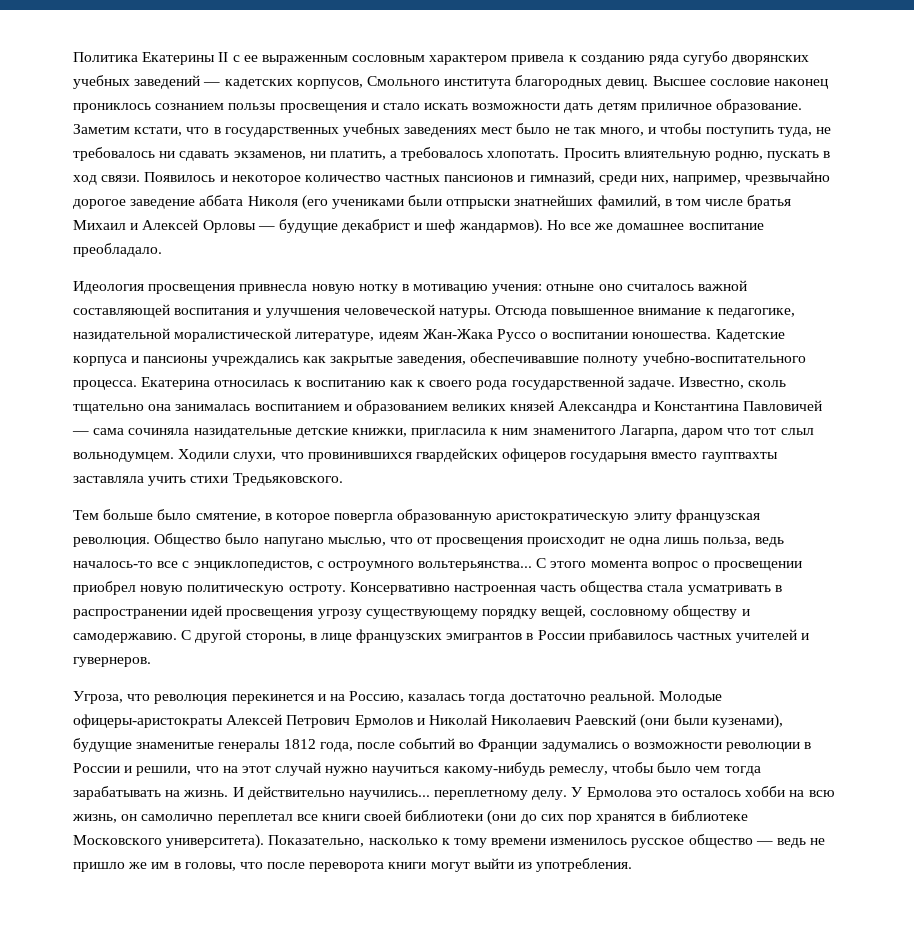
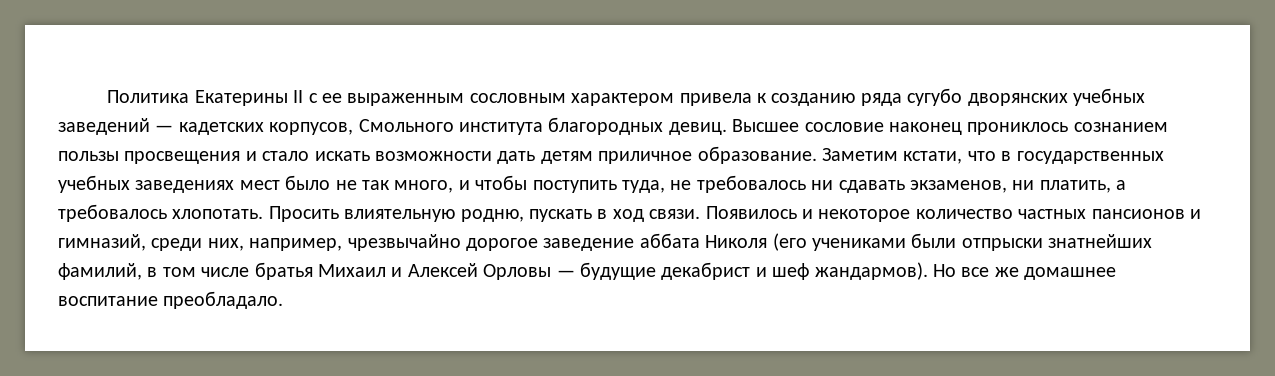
[73,280,748,294] [73,304,795,318] [73,328,785,342] [73,352,806,366] [73,376,787,390] [73,400,823,414] [72,425,814,438] [73,448,778,462] [73,473,343,486] [73,509,760,523] [73,533,785,547] [73,558,803,571] [73,581,782,595] [73,605,750,619] [73,629,810,643] [73,657,151,667] [73,690,723,704] [73,714,783,729] [73,738,812,752] [73,762,761,776] [73,786,835,800] [72,810,748,825] [73,834,826,849] [73,858,633,872] // Идеология просвещения привнесла новую нотку в мотивацию учения: отныне оно считалось важной составляющей воспитания и улучшения человеческой натуры. Отсюда повышенное внимание к педагогике, назидательной моралистической литературе, идеям Жан-Жака Руссо о воспитании юношества. Кадетские корпуса и пансионы учреждались как закрытые заведения, обеспечивавшие полноту учебно-воспитательного процесса. Екатерина относилась к воспитанию как к своего рода государственной задаче. Известно, сколь тщательно она занималась воспитанием и образованием великих князей Александра и Константина Павловичей — сама сочиняла назидательные детские книжки, пригласила к ним знаменитого Лагарпа, даром что тот слыл вольнодумцем. Ходили слухи, что провинившихся гвардейских офицеров государыня вместо гауптвахты заставляла учить стихи Тредьяковского. // Тем больше было смятение, в которое повергла образованную аристократическую элиту французская революция. Общество было напугано мыслью, что от просвещения происходит не одна лишь польза, ведь началось-то все с энциклопедистов, с остроумного вольтерьянства... С этого момента вопрос о просвещении приобрел новую политическую остроту. Консервативно настроенная часть общества стала усматривать в распространении идей просвещения угрозу существующему порядку вещей, сословному обществу и самодержавию. С другой стороны, в лице французских эмигрантов в России прибавилось частных учителей и гувернеров. // Угроза, что революция перекинется и на Россию, казалась тогда достаточно реальной. Молодые офицеры-аристократы Алексей Петрович Ермолов и Николай Николаевич Раевский (они были кузенами), будущие знаменитые генералы 1812 года, после событий во Франции задумались о возможности революции в России и решили, что на этот случай нужно научиться какому-нибудь ремеслу, чтобы было чем тогда зарабатывать на жизнь. И действительно научились... переплетному делу. У Ермолова это осталось хобби на всю жизнь, он самолично переплетал все книги своей библиотеки (они до сих пор хранятся в библиотеке Московского университета). Показательно, насколько к тому времени изменилось русское общество — ведь не пришло же им в головы, что после переворота книги могут выйти из употребления. -> (284, 300) none

